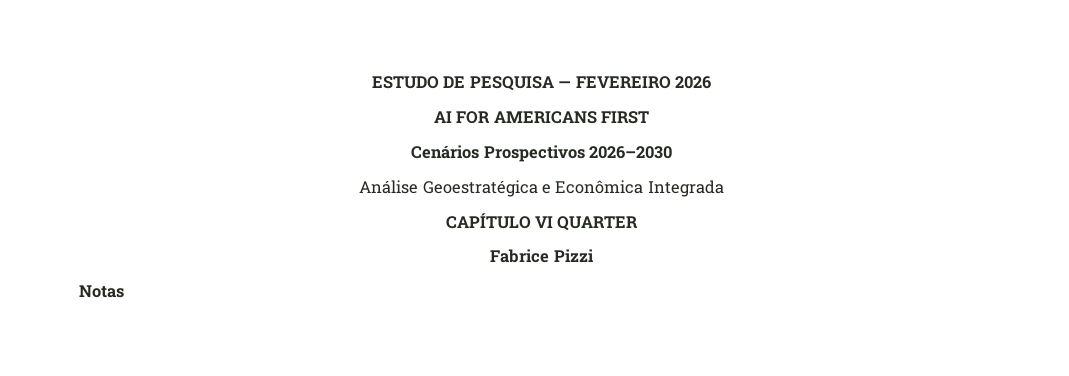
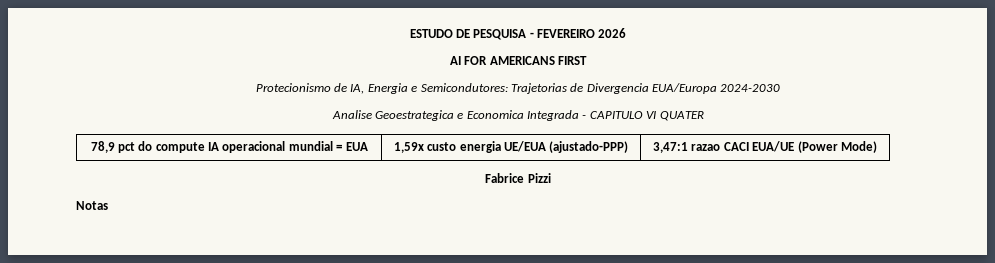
[558,81,572,88] — -> [529,32,534,38] -
[411,145,672,162] [359,180,724,197] [445,213,639,231] Cenários Prospectivos 2026–2030 // Análise Geoestratégica e Econômica Integrada // CAPÍTULO VI QUARTER -> [255,83,781,94] [331,110,704,121] [90,141,368,153] [393,141,629,153] [653,141,877,153] Protecionismo de IA, Energia e Semicondutores: Trajetorias de Divergencia EUA/Europa 2024-2030 // Analise Geoestrategica e Economica Integrada - CAPITULO VI QUATER // 78,9 pct do compute IA operacional mundial = EUA | 1,59x custo energia UE/EUA (ajustado-PPP) | 3,47:1 razao CACI EUA/UE (Power Mode)

